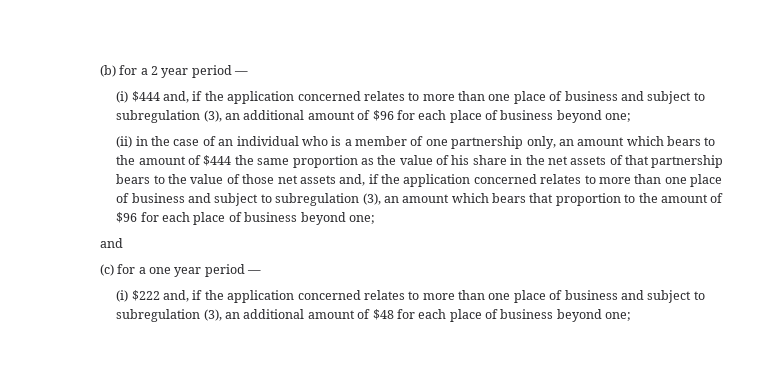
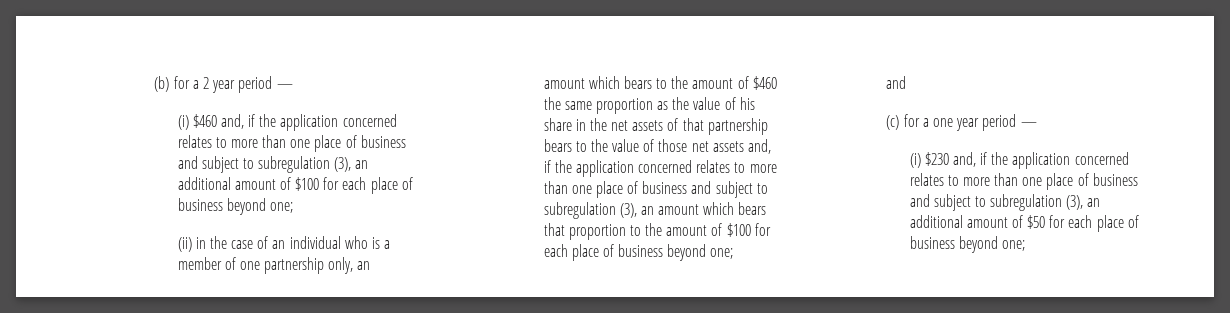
[131,91,160,102] $444 -> [192,114,217,128] $460
[372,110,394,121] $96 -> [295,177,320,191] $100
[203,155,232,166] $444 -> [752,76,777,90] $460
[116,212,138,223] $96 -> [726,223,751,237] $100
[131,290,160,301] $222 -> [924,152,949,166] $230
[372,309,394,320] $48 -> [1027,215,1046,229] $50

